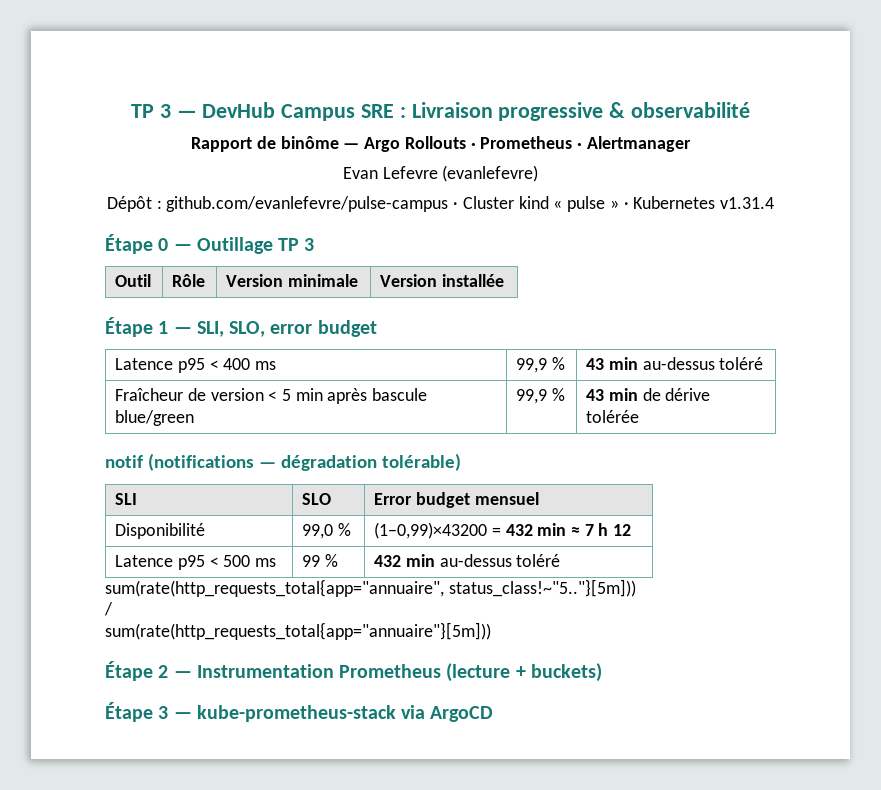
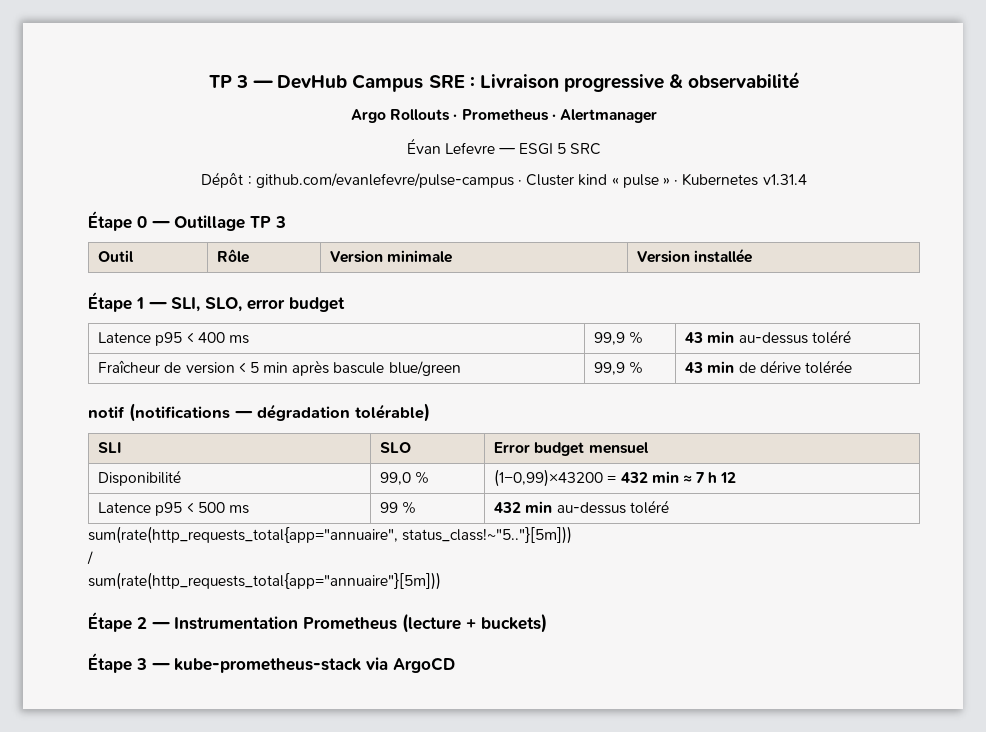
[191,136,360,152] Rapport de binôme — -> (800, 80) none
[342,165,539,182] Evan Lefevre (evanlefevre) -> [406,138,602,155] Évan Lefevre — ESGI 5 SRC

